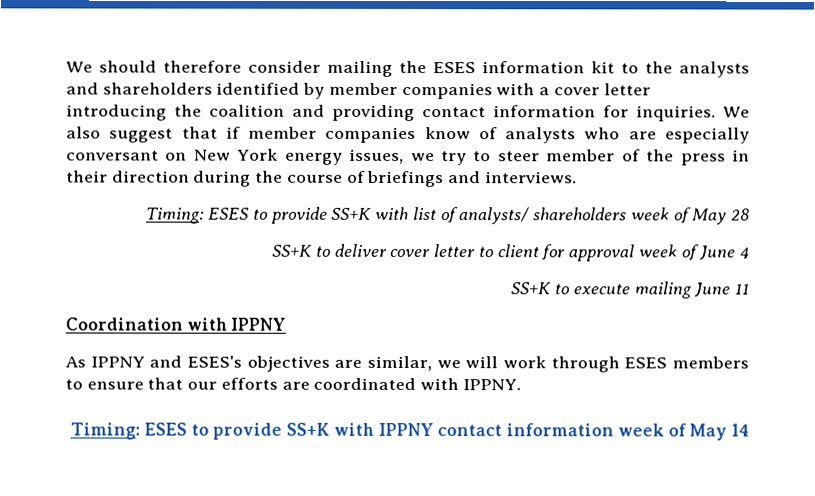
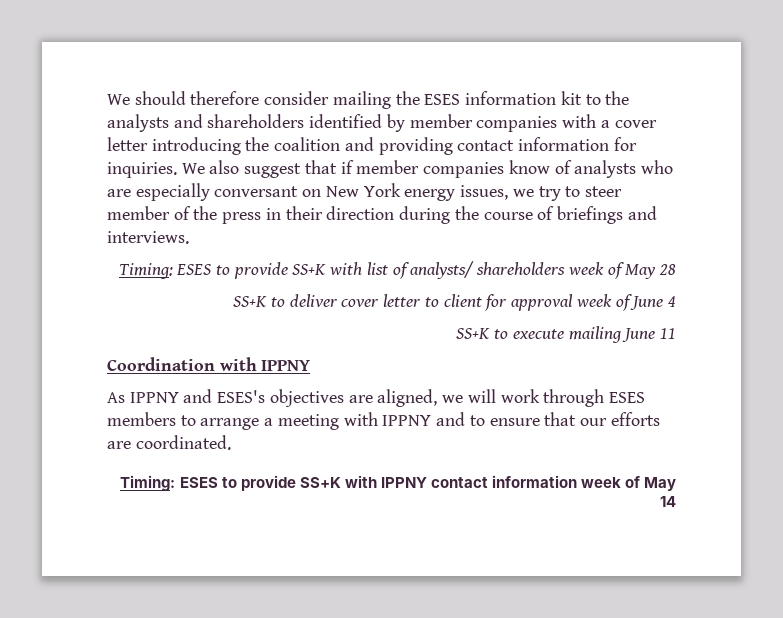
[367,355,432,372] similar, -> [377,389,438,407] aligned,
(83, 384) none -> [200,412,485,430] arrange a meeting with IPPNY and to
[313,377,521,391] coordinated with IPPNY. -> [135,435,231,450] coordinated.

